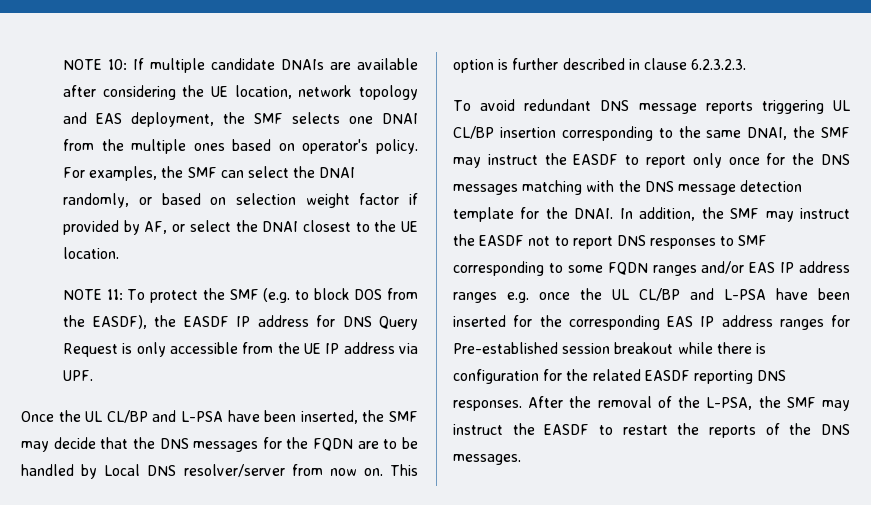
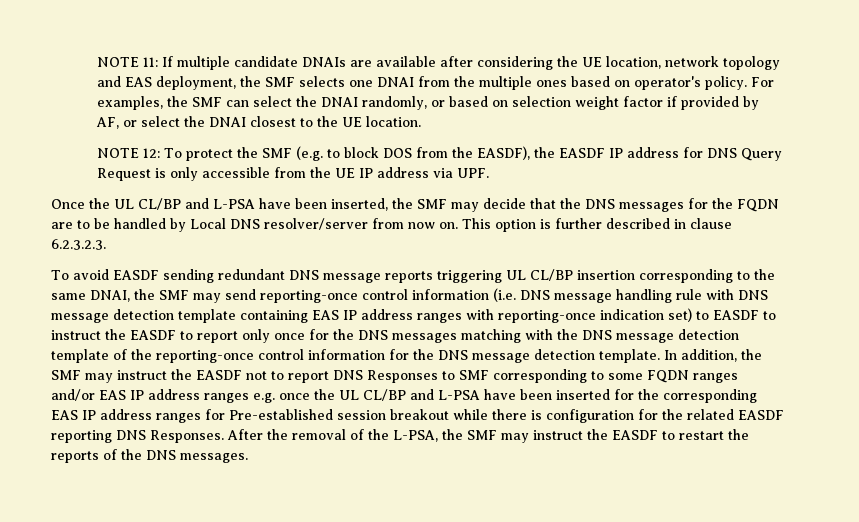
[63,59,128,70] NOTE 10: -> [97,57,159,67] NOTE 11:
[106,289,123,300] 11: -> [143,148,161,158] 12:
(516, 105) none -> [112,269,214,283] EASDF sending
(481, 162) none -> [225,288,768,303] [51,308,776,323] send reporting-once control information (i.e. DNS message handling rule with DNS message detection template containing EAS IP address ranges with reporting-once indication set) to EASDF to
[520,207,614,219] for the DNAI. -> [113,349,660,363] of the reporting-once control information for the DNS message detection template.
[650,238,717,249] responses -> [367,370,438,383] Responses
[453,400,522,411] responses. -> [150,430,224,443] Responses.

